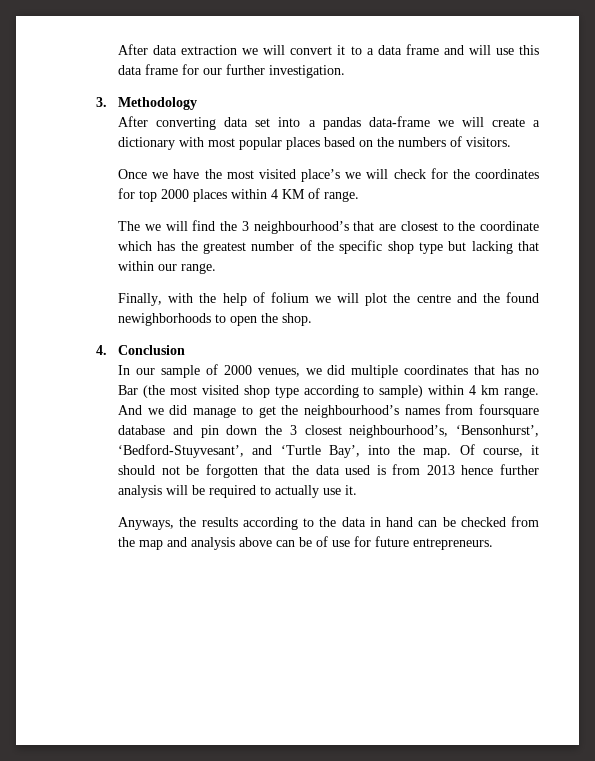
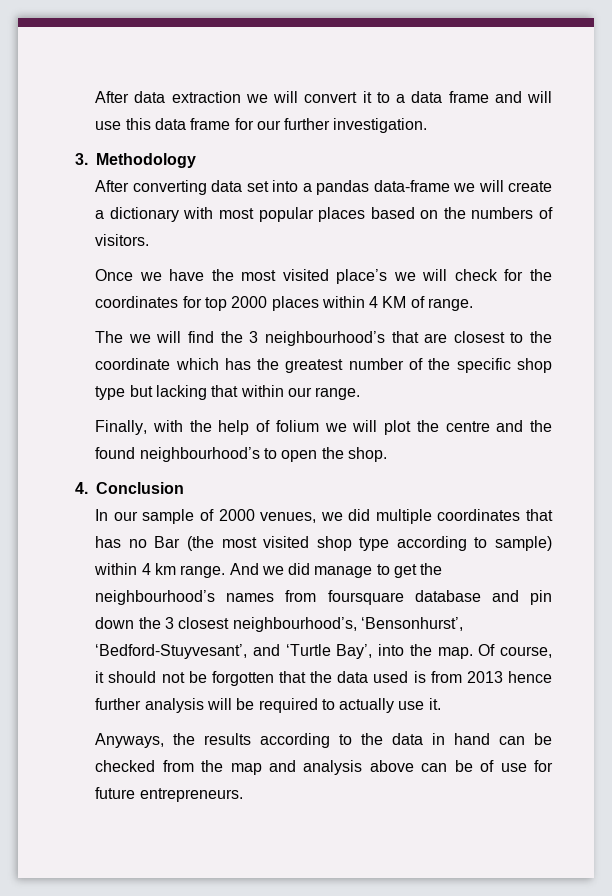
[118,313,212,326] newighborhoods -> [139,447,260,462] neighbourhood’s

